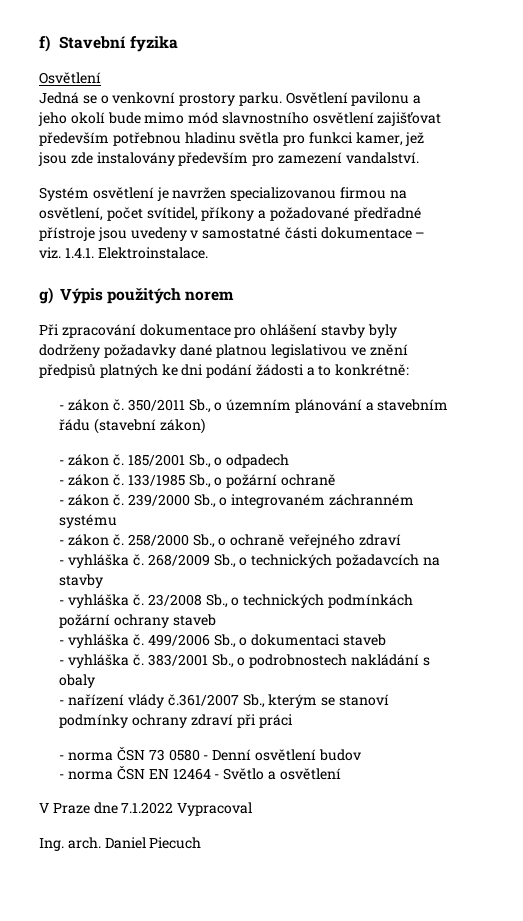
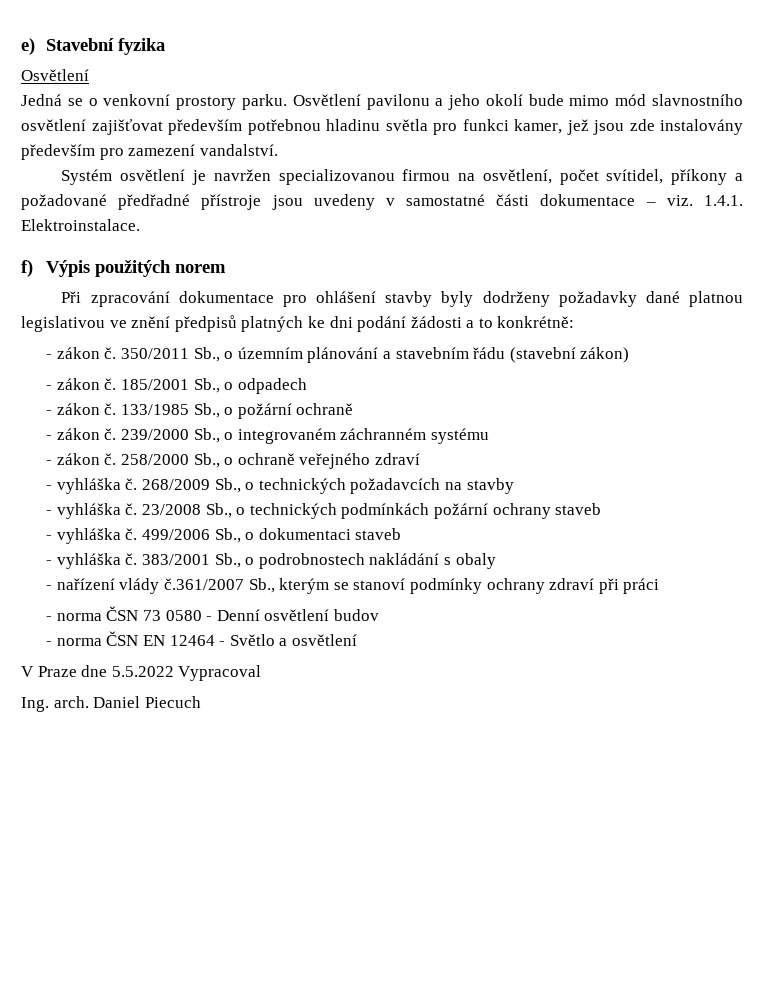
[39,35,50,52] f) -> [21,38,35,55] e)
[39,287,53,304] g) -> [21,260,33,277] f)
[121,802,174,814] 7.1.2022 -> [111,666,174,677] 5.5.2022

